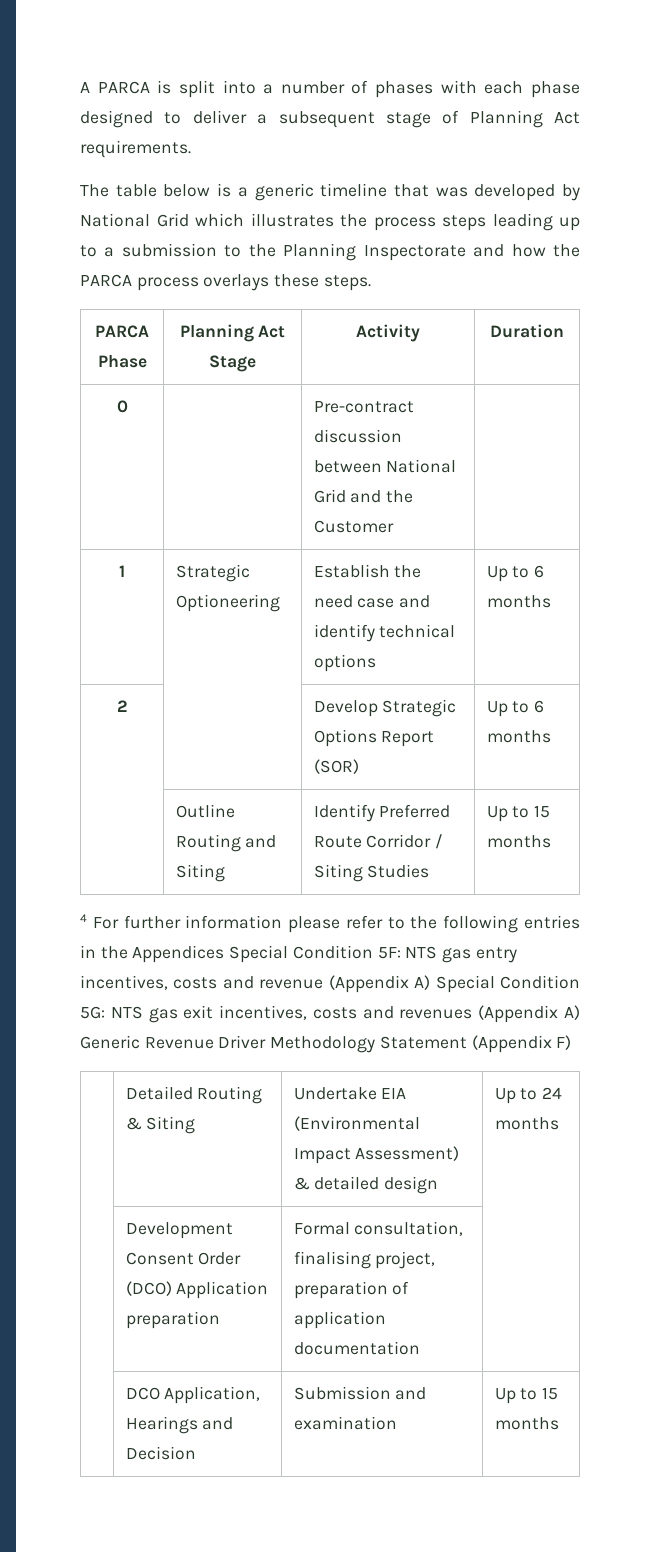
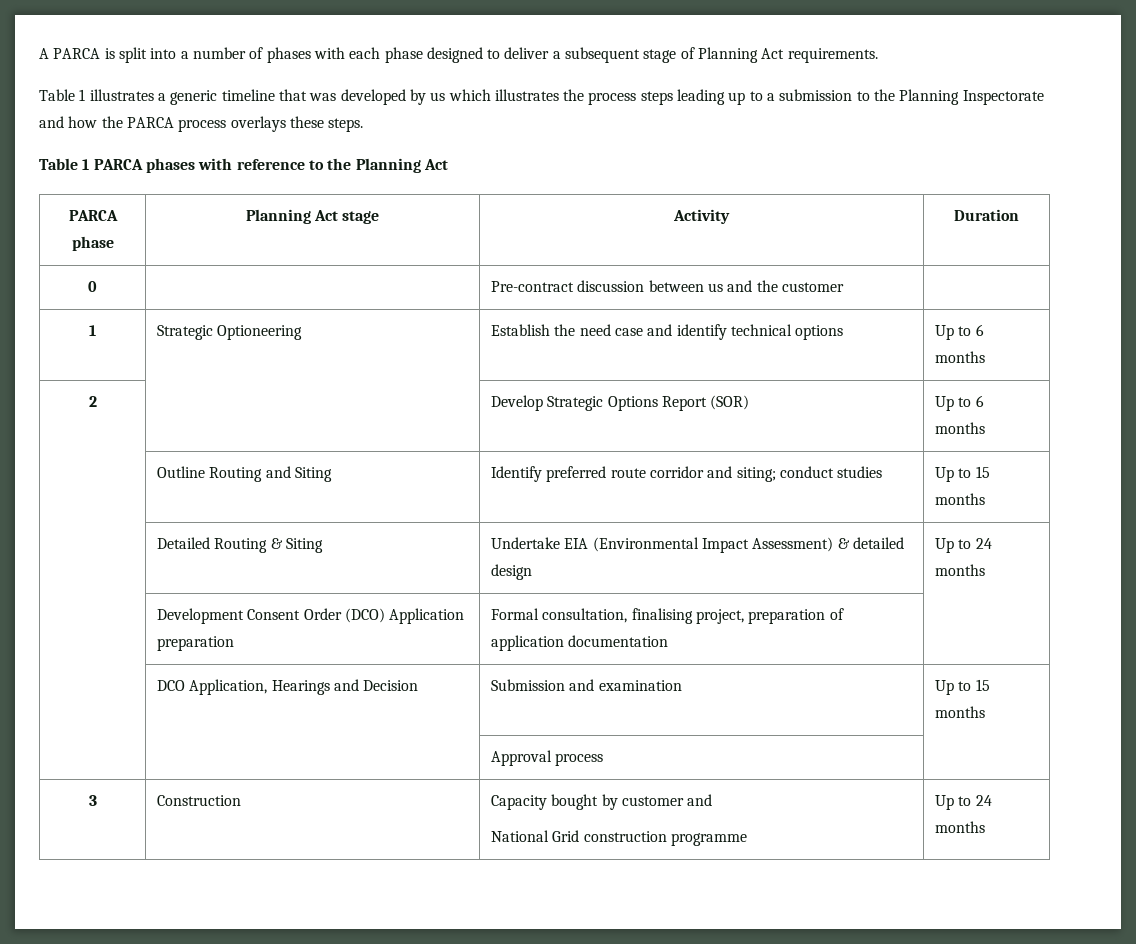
[80,183,232,197] The table below is -> [39,89,154,101] Table 1 illustrates
[80,213,189,227] National Grid -> [430,92,446,101] us
[95,325,149,338] [97,355,147,368] [179,324,286,342] [209,355,256,372] // PARCA Phase | Planning Act Stage -> [39,158,448,173] [68,210,118,221] [71,236,114,251] [245,209,380,224] // Table 1 PARCA phases with reference to the Planning Act // PARCA phase | Planning Act stage
[386,459,457,473] [313,489,346,503] National Grid -> [708,283,724,292] us
[313,520,394,533] Customer -> [781,282,844,292] customer
[379,804,451,818] [313,834,444,849] [313,864,430,882] [486,805,551,822] [486,835,551,848] [80,914,580,933] [80,945,517,963] [80,975,581,993] [80,1005,580,1023] [80,1035,572,1053] Preferred Route Corridor / Siting Studies | Up to 15 months // 4 For further information please refer to the following entries in the Appendices Special Condition 5F: NTS gas entry incentives, costs and revenue (Appendix A) Special Condition 5G: NTS gas exit incentives, costs and revenues (Appendix A) Generic Revenue Driver Methodology Statement (Appendix F) -> [546,466,883,482] [935,466,990,482] [935,493,986,505] preferred route corridor and siting; conduct studies | Up to 15 months
(559, 1423) none -> [491,750,604,766] [88,795,97,806] [157,795,242,806] [491,794,713,810] [491,830,748,846] [935,795,992,810] [935,821,986,833] // | | Approval process | // 3 | Construction | Capacity bought by customer and // National Grid construction programme | Up to 24 months

